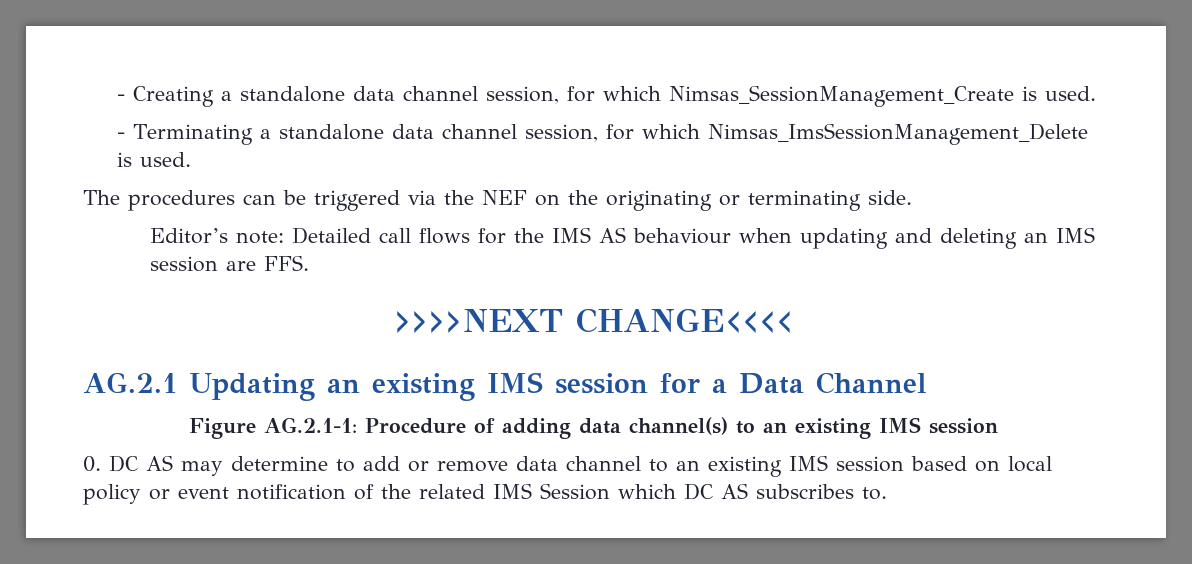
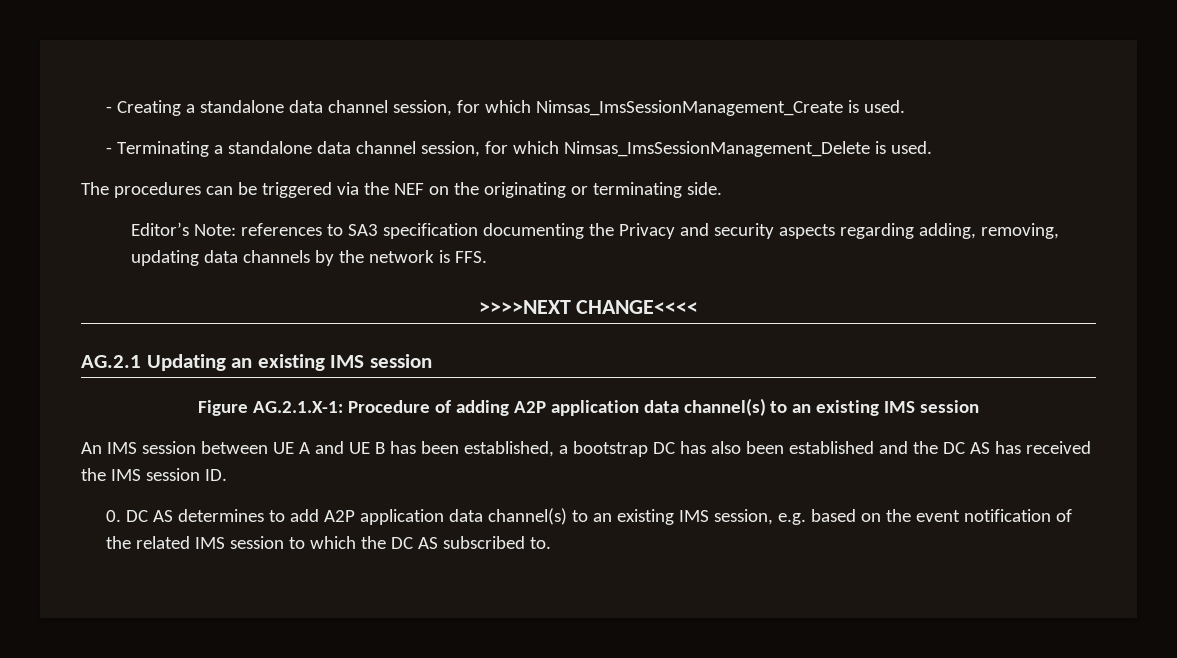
[668,85,1014,107] Nimsas_SessionManagement_Create -> [535,100,843,116] Nimsas_ImsSessionManagement_Create
[236,227,1096,249] [150,256,257,272] note: Detailed call flows for the IMS AS behaviour when updating and deleting an IMS session are -> [193,223,1059,239] [130,250,450,266] Note: references to SA3 specification documenting the Privacy and security aspects regarding adding, removing, updating data channels by the network is
[660,372,926,394] for a Data Channel -> (432, 361) none
[263,417,357,433] AG.2.1-1: -> [252,401,343,413] AG.2.1.X-1:
(571, 428) none -> [513,400,639,416] A2P application
[83,455,1052,477] [83,484,170,505] 0. DC AS may determine to add or remove data channel to an existing IMS session based on local policy or -> [81,441,1091,457] [81,468,227,481] [105,508,911,525] An IMS session between UE A and UE B has been established, a bootstrap DC has also been established and the DC AS has received the IMS session ID. // 0. DC AS determines to add A2P application data channel(s) to an existing IMS session, e.g. based on the
[540,483,854,500] Session which DC AS subscribes -> [229,536,525,549] session to which the DC AS subscribed

